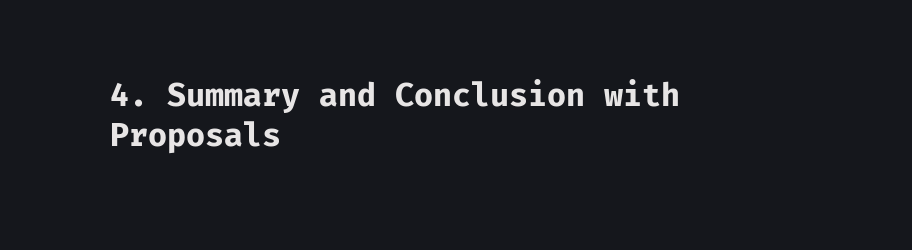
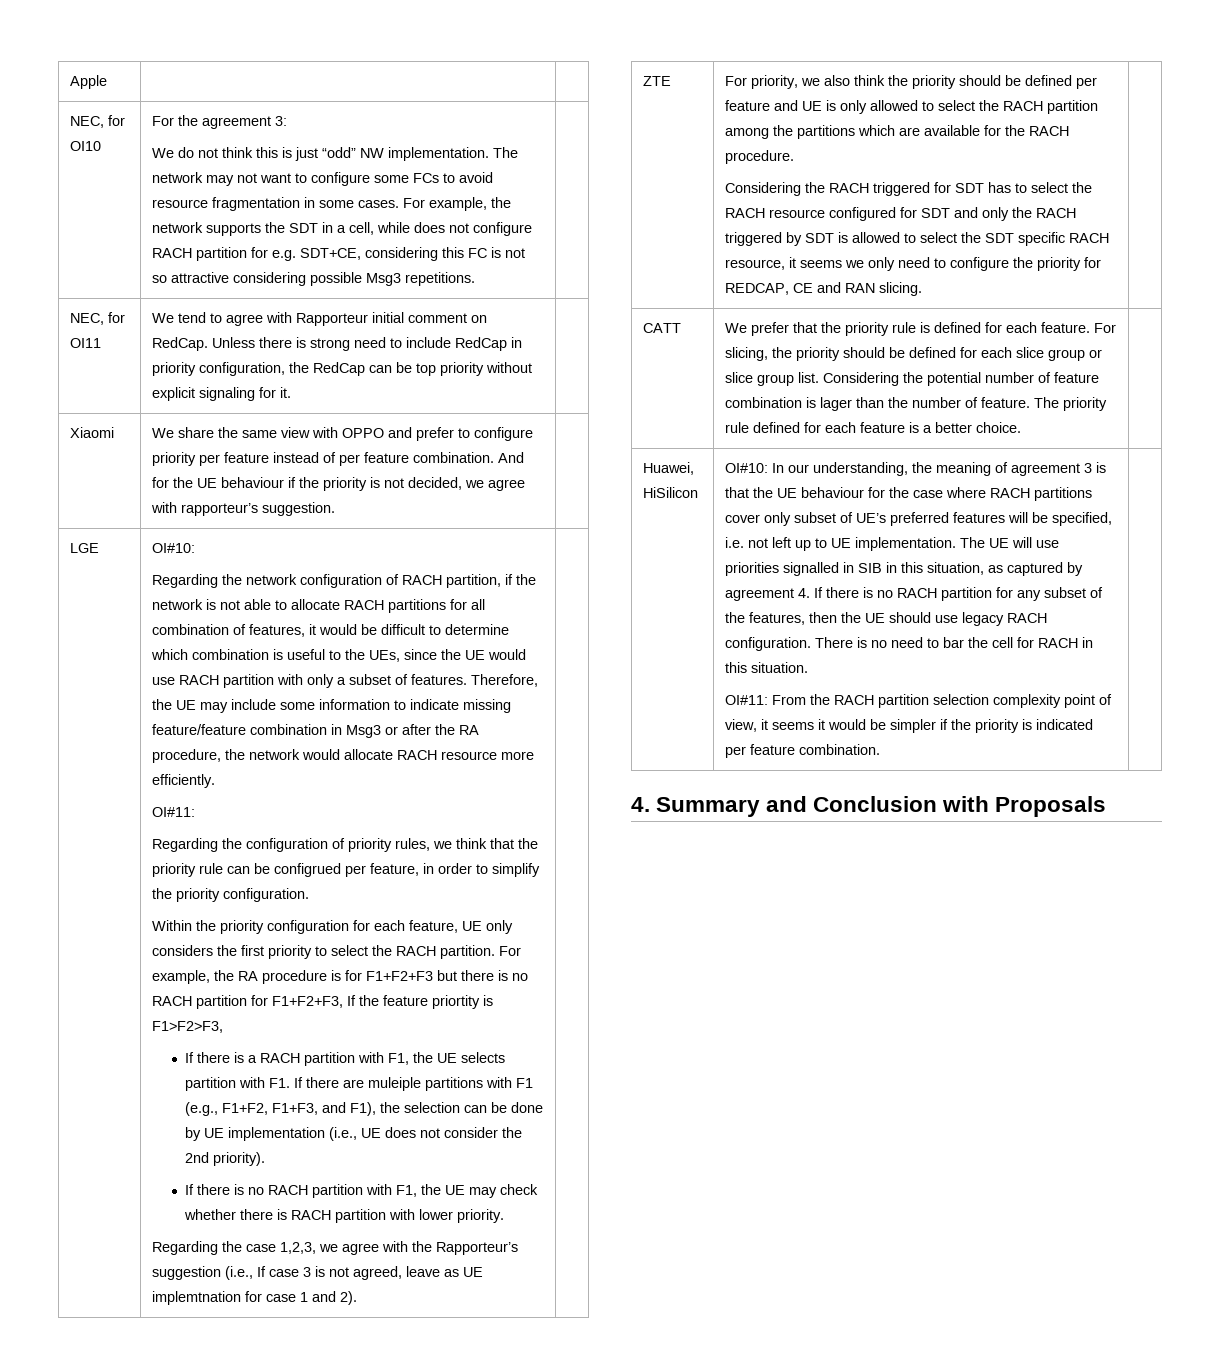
(110, 94) none -> [70,75,108,89] [70,115,126,128] [70,141,102,151] [152,115,288,129] [152,147,519,161] [152,172,494,186] [152,197,512,211] [152,222,533,236] [152,247,526,261] [152,272,476,286] [70,312,126,325] [70,338,102,348] [152,312,488,326] [152,337,523,351] [152,362,533,376] [152,387,292,401] [70,427,115,438] [152,427,534,441] [152,452,525,466] [152,477,526,491] [151,502,336,516] [70,543,100,553] [152,543,196,553] [152,574,537,588] [152,599,486,613] [152,624,510,637] [151,649,527,662] [152,674,539,688] [152,699,512,713] [152,724,480,738] [152,749,535,763] [152,774,216,788] [152,807,196,817] [152,838,539,852] [152,863,541,877] [152,888,310,902] [152,920,514,934] [152,945,522,959] [152,970,529,984] [152,995,494,1009] [152,1021,224,1033] [184,1052,505,1066] [184,1077,533,1091] [184,1102,543,1116] [184,1127,522,1141] [184,1152,265,1166] [184,1184,538,1198] [183,1209,504,1223] [152,1241,519,1255] [152,1266,484,1280] [152,1291,358,1305] [643,76,672,86] [725,75,1098,89] [725,100,1099,114] [725,125,1070,139] [725,150,795,164] [725,182,1093,196] [725,207,1077,221] [725,232,1110,246] [725,257,1102,271] [725,282,923,296] [643,323,682,333] [725,322,1117,336] [725,347,1103,361] [725,372,1100,386] [725,397,1108,411] [725,422,1022,433] [643,462,695,475] [643,487,699,498] [725,462,1107,476] [725,487,1093,501] [725,512,1113,526] [725,537,1060,551] [725,562,1084,576] [725,587,1104,601] [725,612,1048,626] [725,637,1094,651] [725,662,809,673] [725,694,1113,708] [725,719,1094,733] [725,744,881,758] Apple | | // NEC, for OI10 | For the agreement 3: // We do not think this is just “odd” NW implementation. The network may not want to configure some FCs to avoid resource fragmentation in some cases. For example, the network supports the SDT in a cell, while does not configure RACH partition for e.g. SDT+CE, considering this FC is not so attractive considering possible Msg3 repetitions. | // NEC, for OI11 | We tend to agree with Rapporteur initial comment on RedCap. Unless there is strong need to include RedCap in priority configuration, the RedCap can be top priority without explicit signaling for it. | // Xiaomi | We share the same view with OPPO and prefer to configure priority per feature instead of per feature combination. And for the UE behaviour if the priority is not decided, we agree with rapporteur’s suggestion. | // LGE | OI#10: // Regarding the network configuration of RACH partition, if the network is not able to allocate RACH partitions for all combination of features, it would be difficult to determine which combination is useful to the UEs, since the UE would use RACH partition with only a subset of features. Therefore, the UE may include some information to indicate missing feature/feature combination in Msg3 or after the RA procedure, the network would allocate RACH resource more efficiently. // OI#11: // Regarding the configuration of priority rules, we think that the priority rule can be configrued per feature, in order to simplify the priority configuration. // Within the priority configuration for each feature, UE only considers the first priority to select the RACH partition. For example, the RA procedure is for F1+F2+F3 but there is no RACH partition for F1+F2+F3, If the feature priortity is F1>F2>F3, // If there is a RACH partition with F1, the UE selects partition with F1. If there are muleiple partitions with F1 (e.g., F1+F2, F1+F3, and F1), the selection can be done by UE implementation (i.e., UE does not consider the 2nd priority). // If there is no RACH partition with F1, the UE may check whether there is RACH partition with lower priority. // Regarding the case 1,2,3, we agree with the Rapporteur’s suggestion (i.e., If case 3 is not agreed, leave as UE implemtnation for case 1 and 2). | // ZTE | For priority, we also think the priority should be defined per feature and UE is only allowed to select the RACH partition among the partitions which are available for the RACH procedure. // Considering the RACH triggered for SDT has to select the RACH resource configured for SDT and only the RACH triggered by SDT is allowed to select the SDT specific RACH resource, it seems we only need to configure the priority for REDCAP, CE and RAN slicing. | // CATT | We prefer that the priority rule is defined for each feature. For slicing, the priority should be defined for each slice group or slice group list. Considering the potential number of feature combination is lager than the number of feature. The priority rule defined for each feature is a better choice. | // Huawei, HiSilicon | OI#10: In our understanding, the meaning of agreement 3 is that the UE behaviour for the case where RACH partitions cover only subset of UE’s preferred features will be specified, i.e. not left up to UE implementation. The UE will use priorities signalled in SIB in this situation, as captured by agreement 4. If there is no RACH partition for any subset of the features, then the UE should use legacy RACH configuration. There is no need to bar the cell for RACH in this situation. // OI#11: From the RACH partition selection complexity point of view, it seems it would be simpler if the priority is indicated per feature combination. | //

